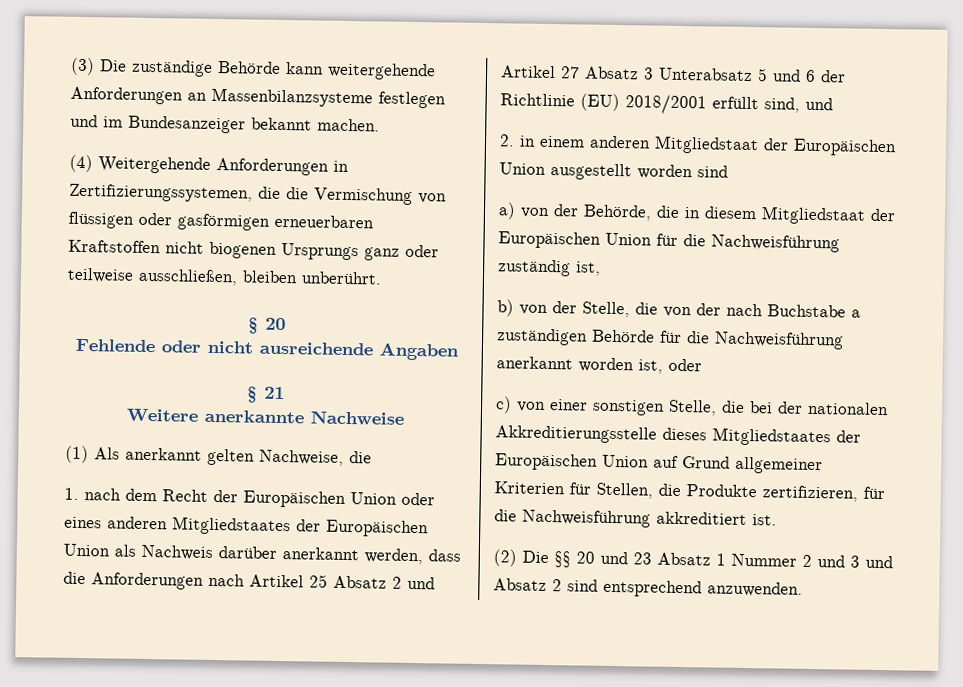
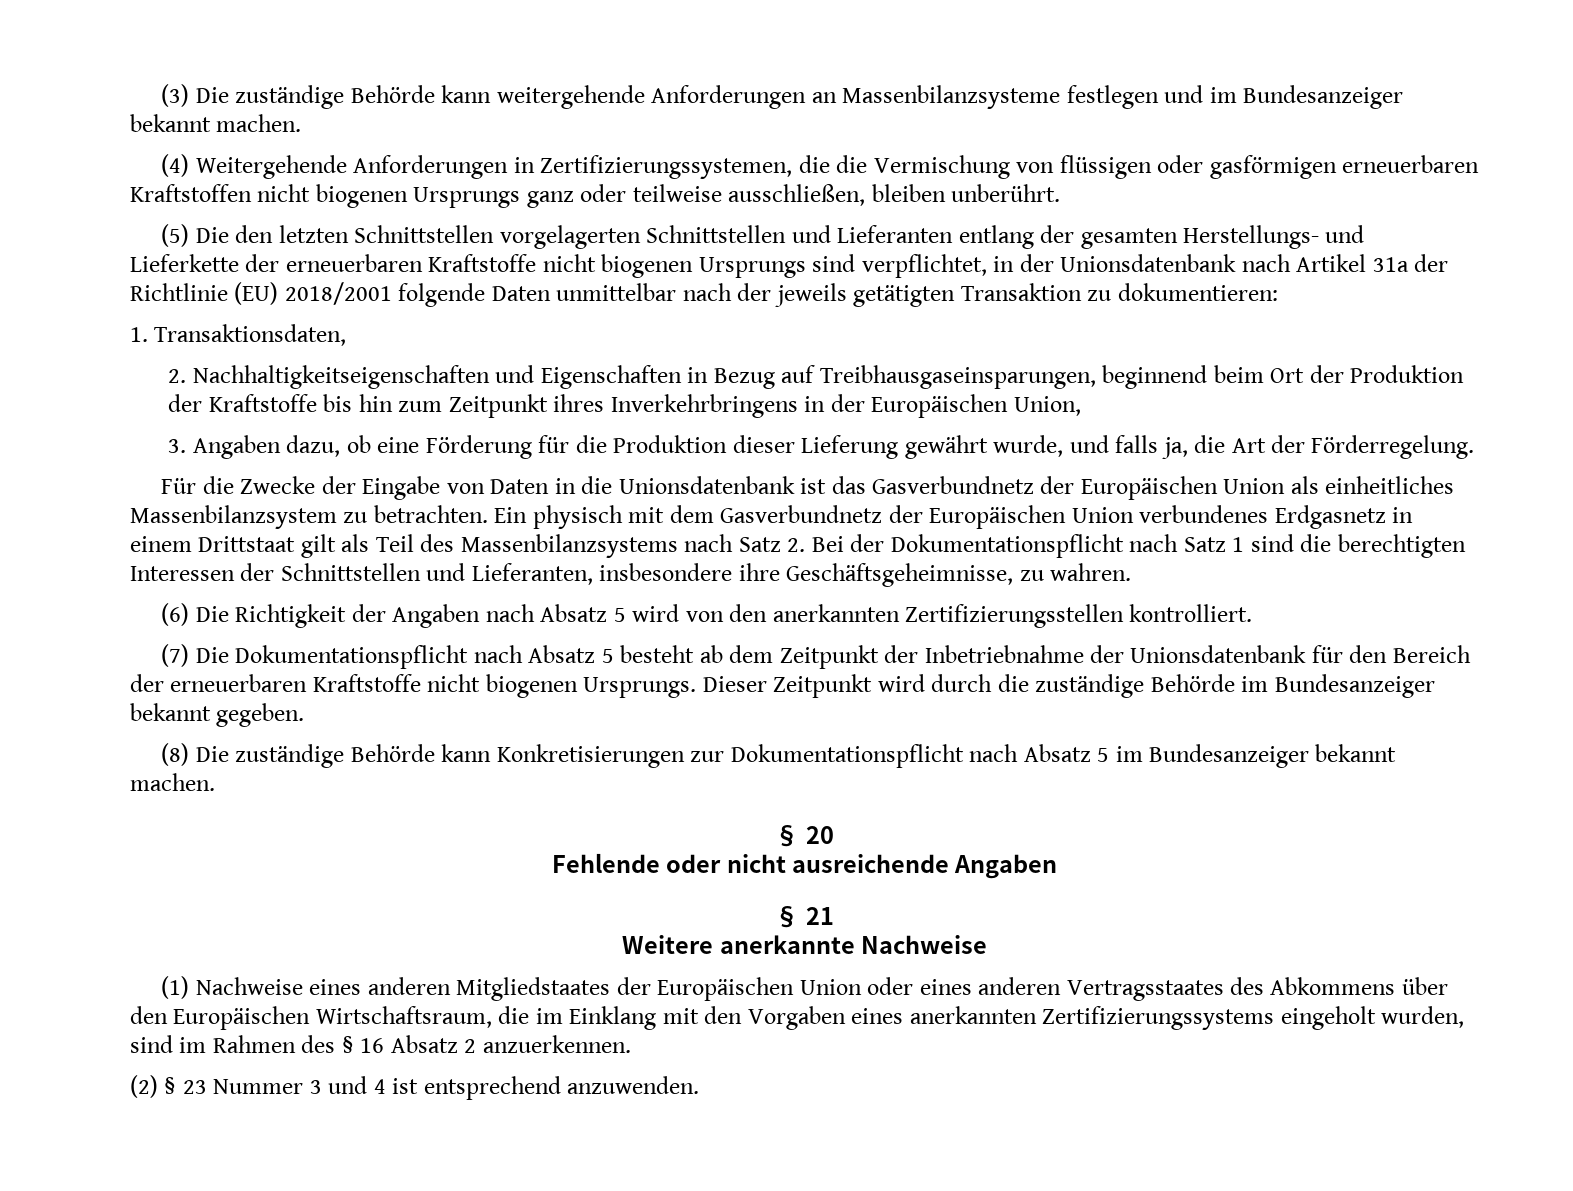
(382, 278) none -> [161,224,1365,249] [130,254,1449,278] [130,282,1278,307] [130,324,347,346] [168,365,1465,389] [168,394,1081,418] [168,435,1475,459] [161,476,1455,500] [130,505,1414,529] [130,534,1466,558] [130,563,1132,587] [161,603,1253,628] [161,644,1471,669] [130,674,1435,698] [130,703,305,727] [161,743,1397,768] [130,773,215,791] // (5) Die den letzten Schnittstellen vorgelagerten Schnittstellen und Lieferanten entlang der gesamten Herstellungs- und Lieferkette der erneuerbaren Kraftstoffe nicht biogenen Ursprungs sind verpflichtet, in der Unionsdatenbank nach Artikel 31a der Richtlinie (EU) 2018/2001 folgende Daten unmittelbar nach der jeweils getätigten Transaktion zu dokumentieren: // 1. Transaktionsdaten, // 2. Nachhaltigkeitseigenschaften und Eigenschaften in Bezug auf Treibhausgaseinsparungen, beginnend beim Ort der Produktion der Kraftstoffe bis hin zum Zeitpunkt ihres Inverkehrbringens in der Europäischen Union, // 3. Angaben dazu, ob eine Förderung für die Produktion dieser Lieferung gewährt wurde, und falls ja, die Art der Förderregelung. // Für die Zwecke der Eingabe von Daten in die Unionsdatenbank ist das Gasverbundnetz der Europäischen Union als einheitliches Massenbilanzsystem zu betrachten. Ein physisch mit dem Gasverbundnetz der Europäischen Union verbundenes Erdgasnetz in einem Drittstaat gilt als Teil des Massenbilanzsystems nach Satz 2. Bei der Dokumentationspflicht nach Satz 1 sind die berechtigten Interessen der Schnittstellen und Lieferanten, insbesondere ihre Geschäftsgeheimnisse, zu wahren. // (6) Die Richtigkeit der Angaben nach Absatz 5 wird von den anerkannten Zertifizierungsstellen kontrolliert. // (7) Die Dokumentationspflicht nach Absatz 5 besteht ab dem Zeitpunkt der Inbetriebnahme der Unionsdatenbank für den Bereich der erneuerbaren Kraftstoffe nicht biogenen Ursprungs. Dieser Zeitpunkt wird durch die zuständige Behörde im Bundesanzeiger bekannt gegeben. // (8) Die zuständige Behörde kann Konkretisierungen zur Dokumentationspflicht nach Absatz 5 im Bundesanzeiger bekannt machen.
[94,447,372,466] [64,487,208,502] Als anerkannt gelten Nachweise, die // 1. nach dem Recht -> [195,977,611,1001] Nachweise eines anderen Mitgliedstaates
[172,516,429,538] [63,543,461,565] [63,571,435,590] [500,65,846,83] [500,93,833,115] [499,134,897,157] [499,162,728,181] [498,202,896,225] [498,231,840,253] [498,259,601,277] [497,299,861,318] [496,328,844,350] [496,356,702,374] [495,396,889,416] [495,425,861,447] [495,453,823,475] [494,481,885,502] [494,509,777,528] [493,549,893,569] [493,578,598,592] Mitgliedstaates der Europäischen Union als Nachweis darüber anerkannt werden, dass die Anforderungen nach Artikel 25 Absatz 2 und Artikel 27 Absatz 3 Unterabsatz 5 und 6 der Richtlinie (EU) 2018/2001 erfüllt sind, und // 2. in einem anderen Mitgliedstaat der Europäischen Union ausgestellt worden sind // a) von der Behörde, die in diesem Mitgliedstaat der Europäischen Union für die Nachweisführung zuständig ist, // b) von der Stelle, die von der nach Buchstabe a zuständigen Behörde für die Nachweisführung anerkannt worden ist, oder // c) von einer sonstigen Stelle, die bei der nationalen Akkreditierungsstelle dieses Mitgliedstaates der Europäischen Union auf Grund allgemeiner Kriterien für Stellen, die Produkte zertifizieren, für die Nachweisführung akkreditiert ist. // (2) Die §§ 20 und 23 Absatz 1 Nummer 2 und 3 und Absatz 2 sind -> [1066,977,1448,1001] [130,1006,1465,1030] [130,1035,631,1053] [130,1075,419,1098] Vertragsstaates des Abkommens über den Europäischen Wirtschaftsraum, die im Einklang mit den Vorgaben eines anerkannten Zertifizierungssystems eingeholt wurden, sind im Rahmen des § 16 Absatz 2 anzuerkennen. // (2) § 23 Nummer 3 und 4 ist

